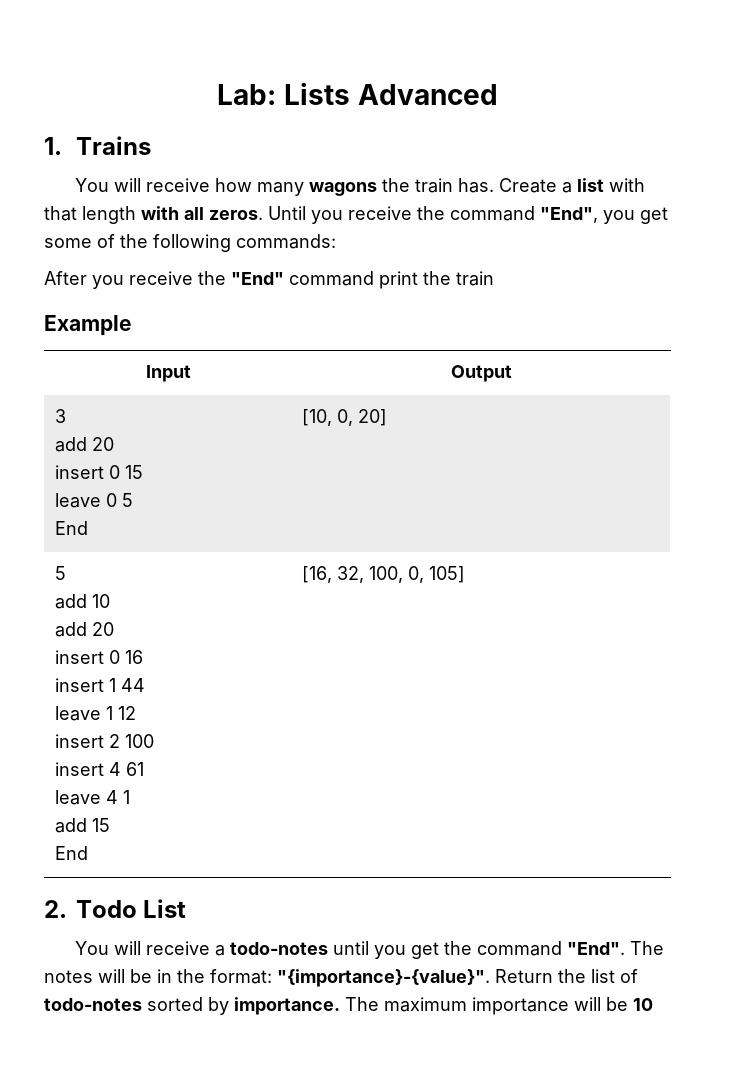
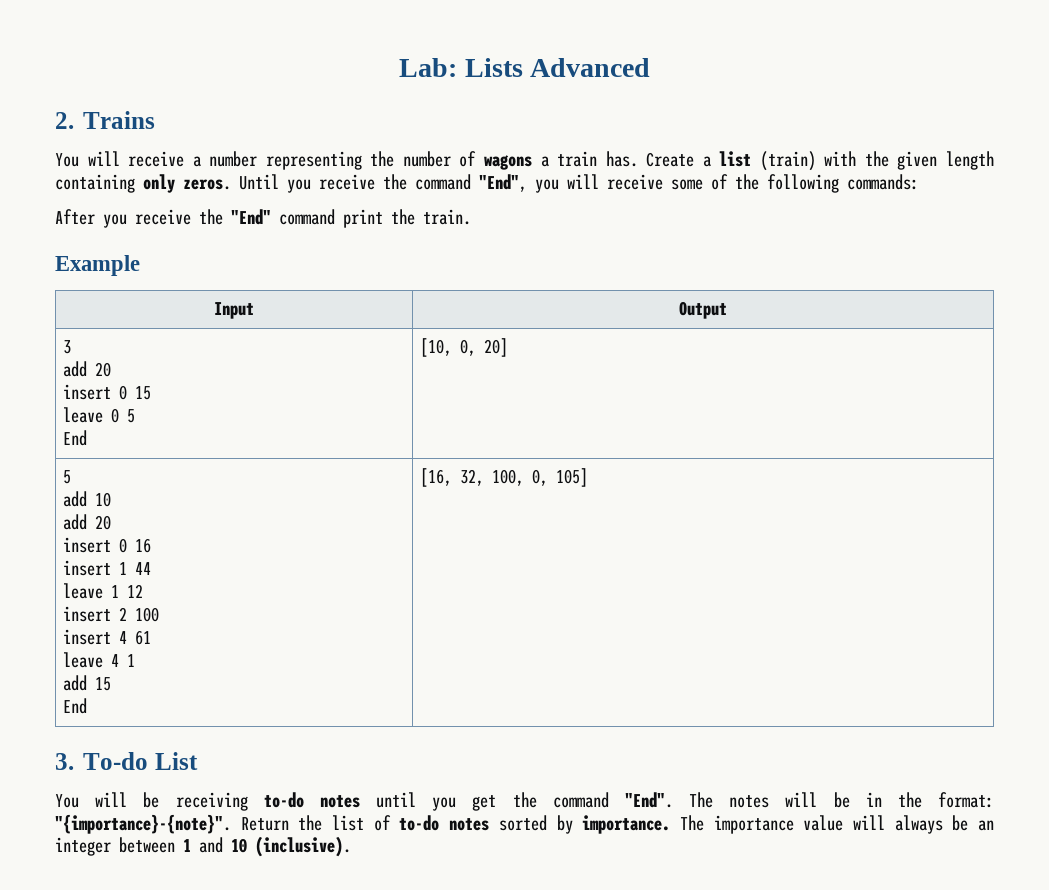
[44,137,62,155] 1. -> [55,112,74,129] 2.
[215,178,411,196] how many wagons the -> [192,151,549,170] a number representing the number of wagons a
[609,178,646,192] [44,206,204,224] with that length with all -> [759,151,994,171] [55,174,175,193] (train) with the given length containing only
[640,207,668,224] get -> [567,174,663,190] will receive
[456,271,494,286] train -> [423,209,471,225] train.
[44,900,137,918] 2. Todo -> [55,752,149,770] 3. To-do
[146,941,329,956] receive a todo-notes -> [143,792,360,811] be receiving to-do notes
[277,969,490,987] "{importance}-{value}". -> [55,814,231,834] "{importance}-{note}".
[44,998,142,1011] todo-notes -> [399,815,490,831] to-do notes
[384,997,653,1015] maximum importance will be 10 -> [713,815,994,834] [55,836,351,857] importance value will always be an integer between 1 and 10 (inclusive).

